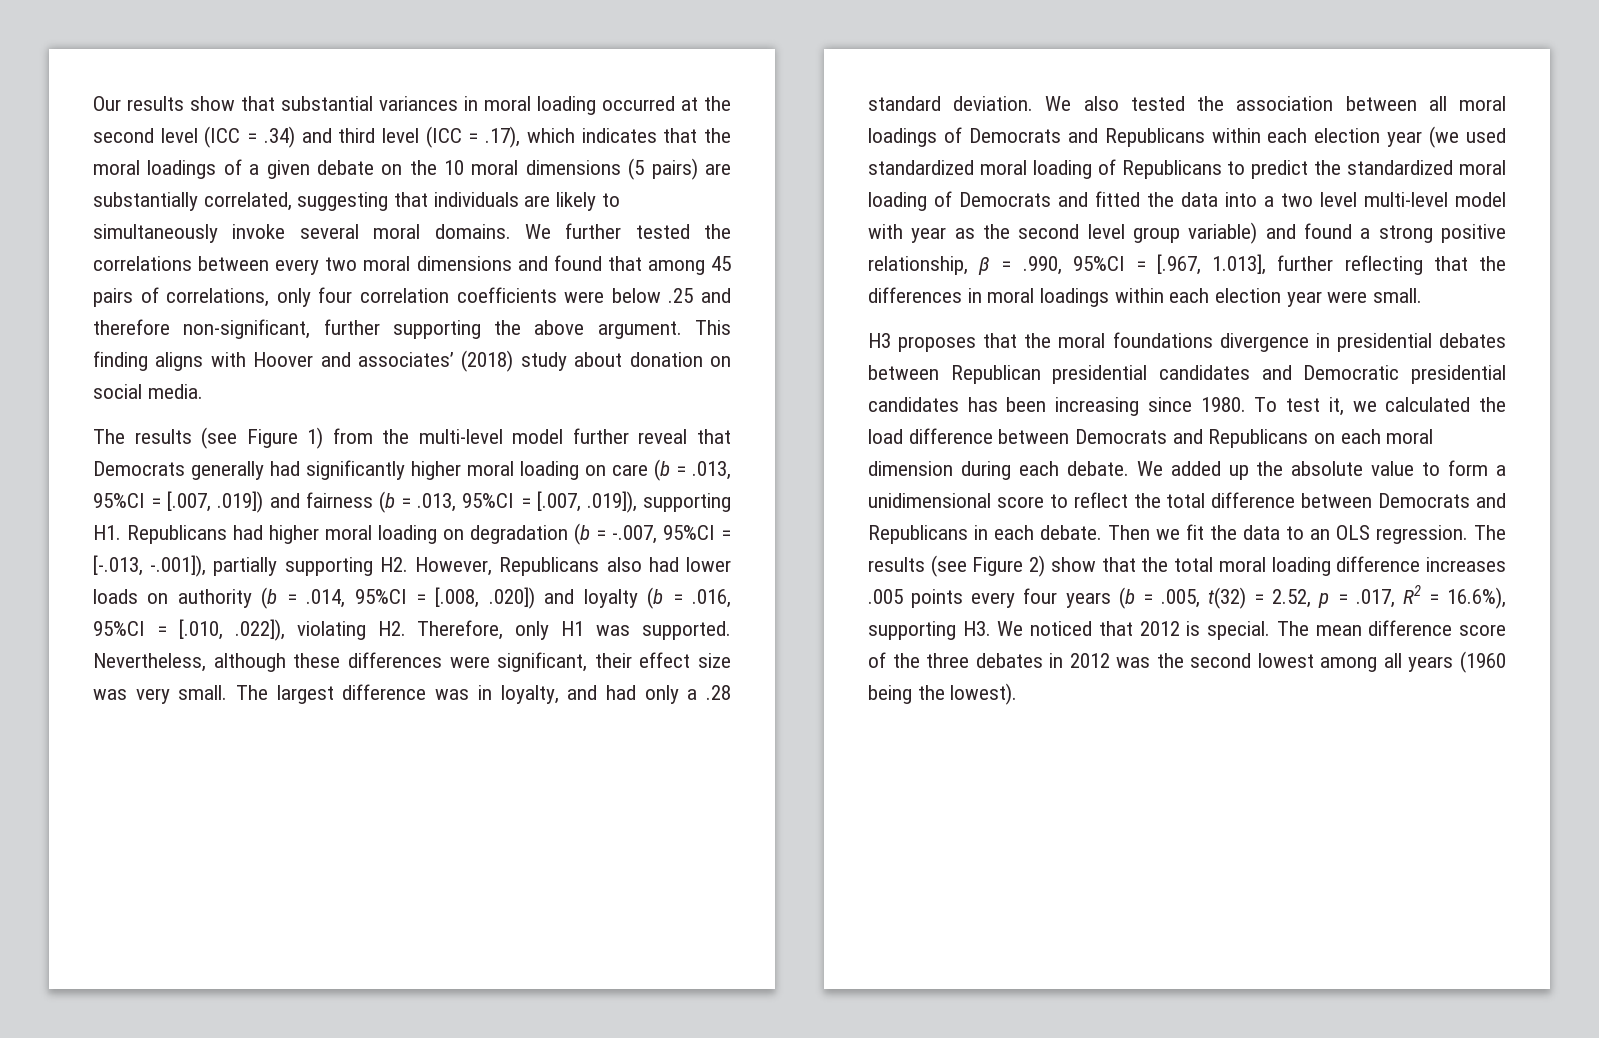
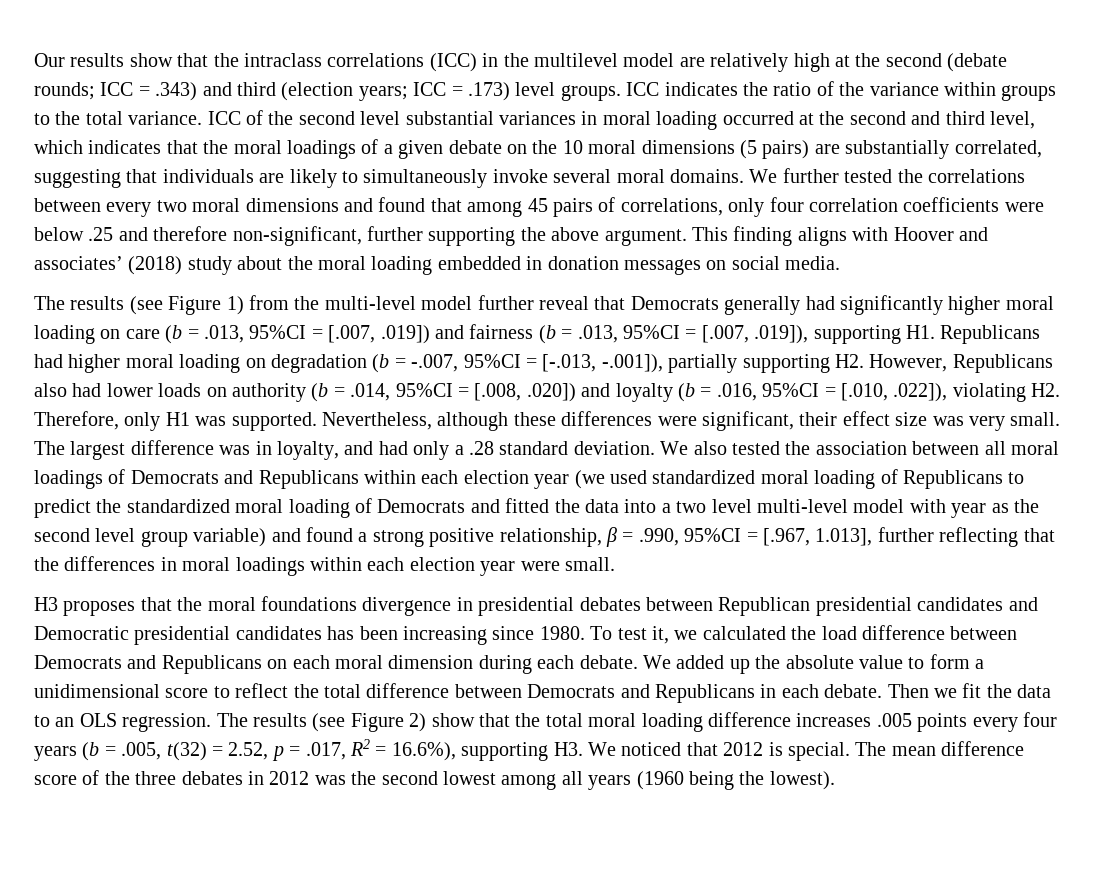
(275, 103) none -> [213,53,1008,72] [34,81,1057,101] [34,110,401,125] the intraclass correlations (ICC) in the multilevel model are relatively high at the second (debate rounds; ICC = .343) and third (election years; ICC = .173) level groups. ICC indicates the ratio of the variance within groups to the total variance. ICC of the second level
[160,126,521,148] level (ICC = .34) and third level (ICC = .17), -> [911,111,1035,129] and third level,
[629,352,703,367] donation -> [287,256,701,275] the moral loading embedded in donation messages

